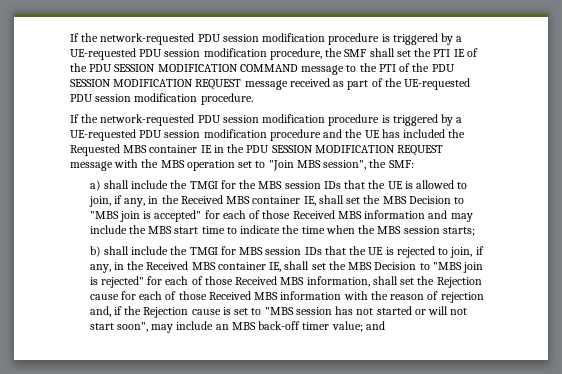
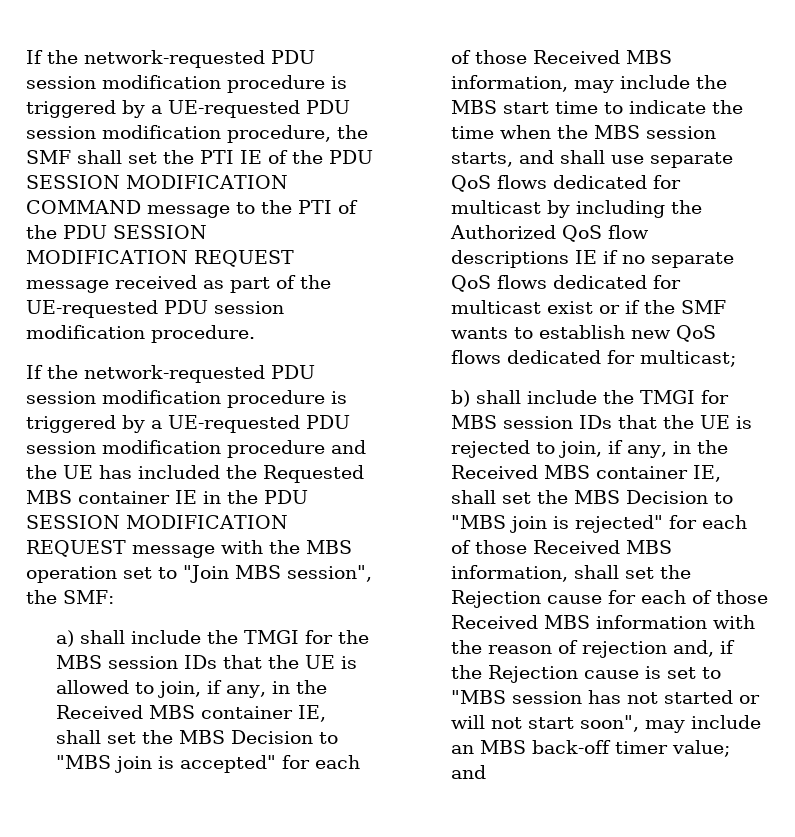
[364,210,448,219] information and -> [451,75,569,92] information,
[442,227,475,236] starts; -> [451,150,734,168] [451,175,682,192] [451,200,703,218] [450,225,650,242] [451,250,735,268] [451,275,682,292] [451,300,727,314] [451,325,717,342] [451,350,737,367] starts, and shall use separate QoS flows dedicated for multicast by including the Authorized QoS flow descriptions IE if no separate QoS flows dedicated for multicast exist or if the SMF wants to establish new QoS flows dedicated for multicast;

